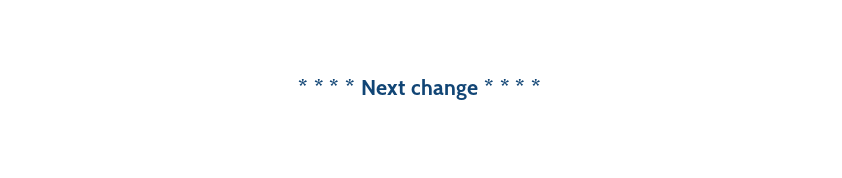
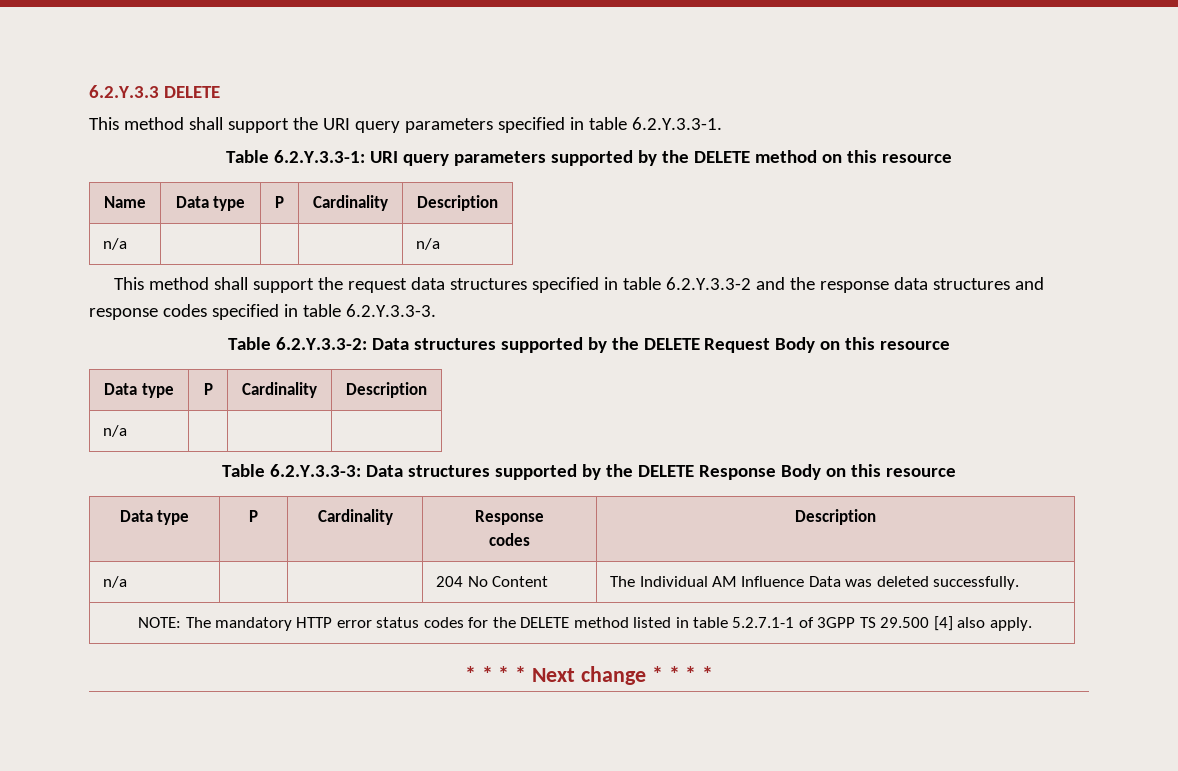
(297, 87) none -> [89,85,220,98] [89,117,722,133] [226,150,952,166] [104,196,146,208] [175,196,246,211] [275,196,284,208] [313,195,388,211] [417,195,498,211] [103,238,128,250] [416,238,441,250] [113,277,1044,293] [89,304,436,320] [227,337,951,353] [104,383,174,398] [203,383,213,395] [242,382,317,398] [346,382,427,398] [103,425,128,437] [222,464,956,480] [119,510,190,525] [249,510,258,522] [317,509,393,525] [475,510,544,525] [489,533,530,546] [795,509,876,525] [103,576,128,588] [436,576,549,587] [610,576,1020,590] [138,616,1032,631] 6.2.Y.3.3 DELETE // This method shall support the URI query parameters specified in table 6.2.Y.3.3-1. // Table 6.2.Y.3.3-1: URI query parameters supported by the DELETE method on this resource // Name | Data type | P | Cardinality | Description // n/a | | | | n/a // This method shall support the request data structures specified in table 6.2.Y.3.3-2 and the response data structures and response codes specified in table 6.2.Y.3.3-3. // Table 6.2.Y.3.3-2: Data structures supported by the DELETE Request Body on this resource // Data type | P | Cardinality | Description // n/a | | | // Table 6.2.Y.3.3-3: Data structures supported by the DELETE Response Body on this resource // Data type | P | Cardinality | Response // codes | Description // n/a | | | 204 No Content | The Individual AM Influence Data was deleted successfully. // NOTE: The mandatory HTTP error status codes for the DELETE method listed in table 5.2.7.1-1 of 3GPP TS 29.500 [4] also apply. //

